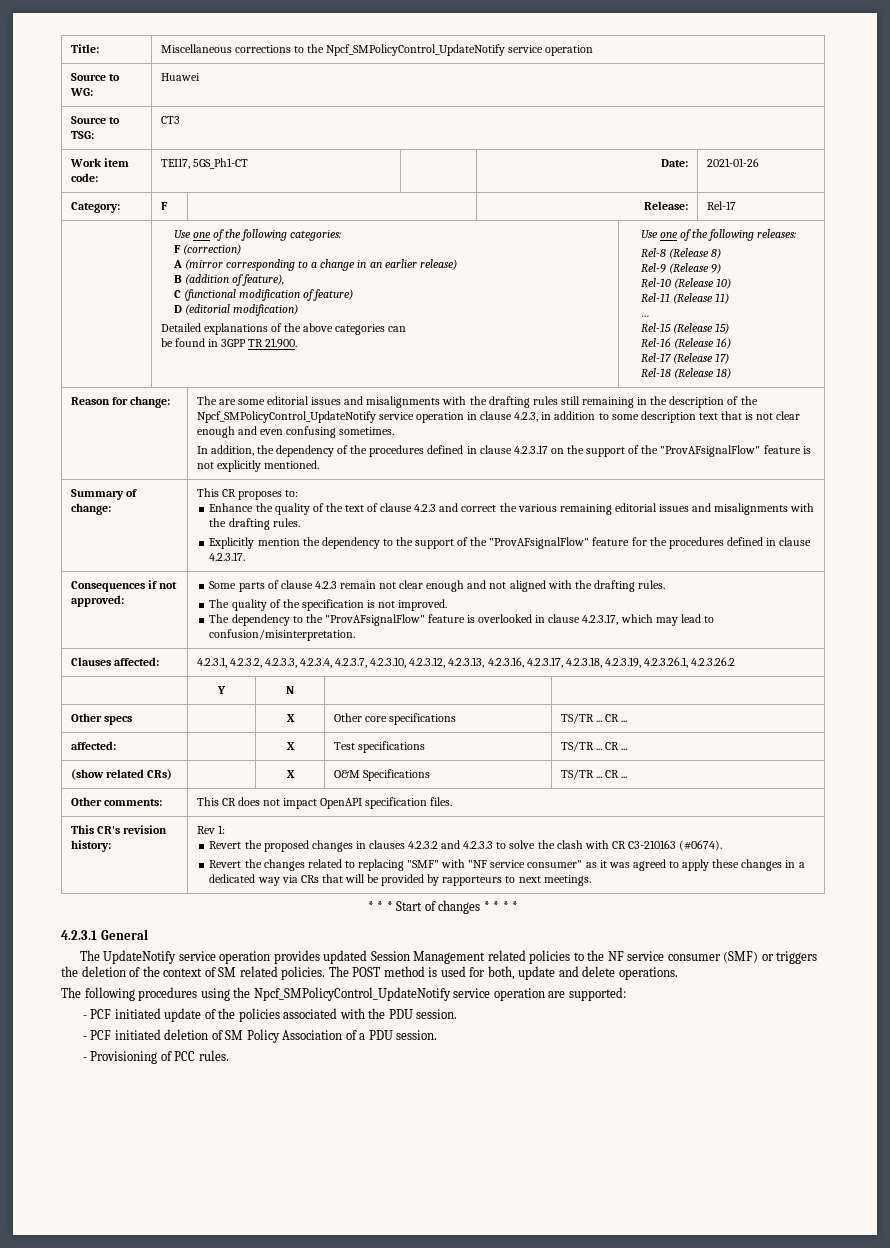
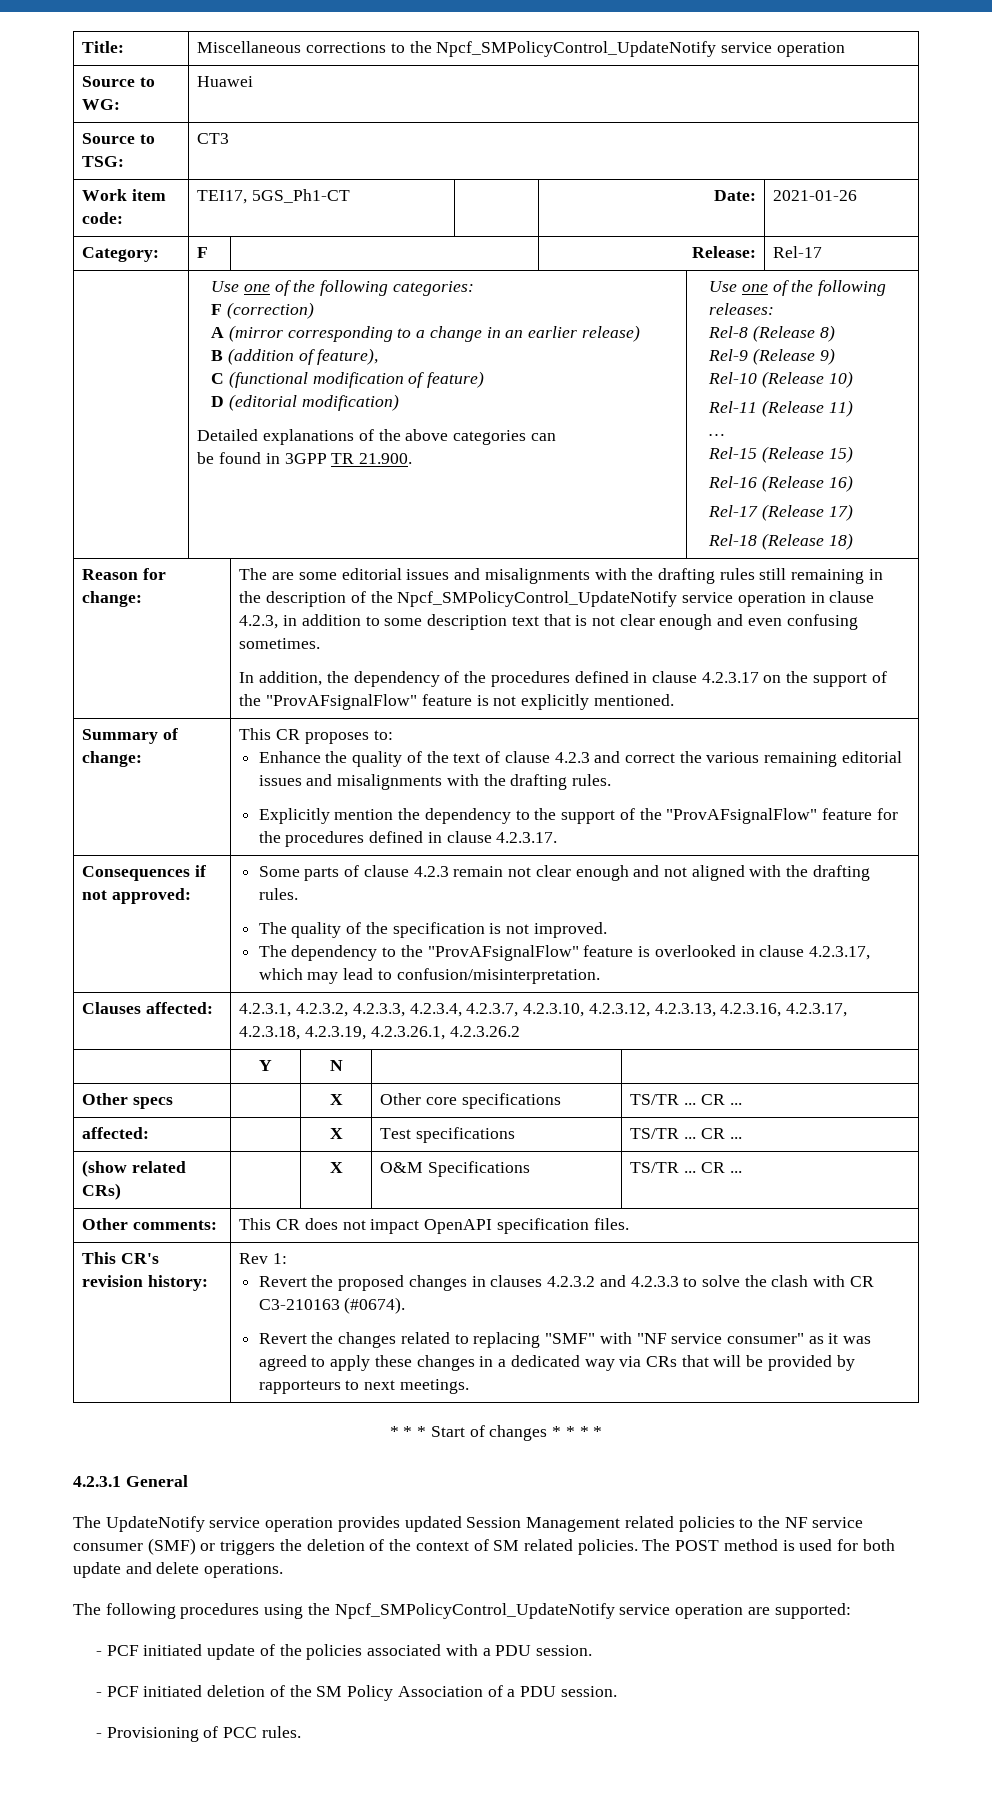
[487,966,515,980] both, -> [862,1539,895,1551] both
[368,1008,386,1019] the -> [482,1648,491,1656] a
(223, 1035) none -> [289,1685,312,1697] the

